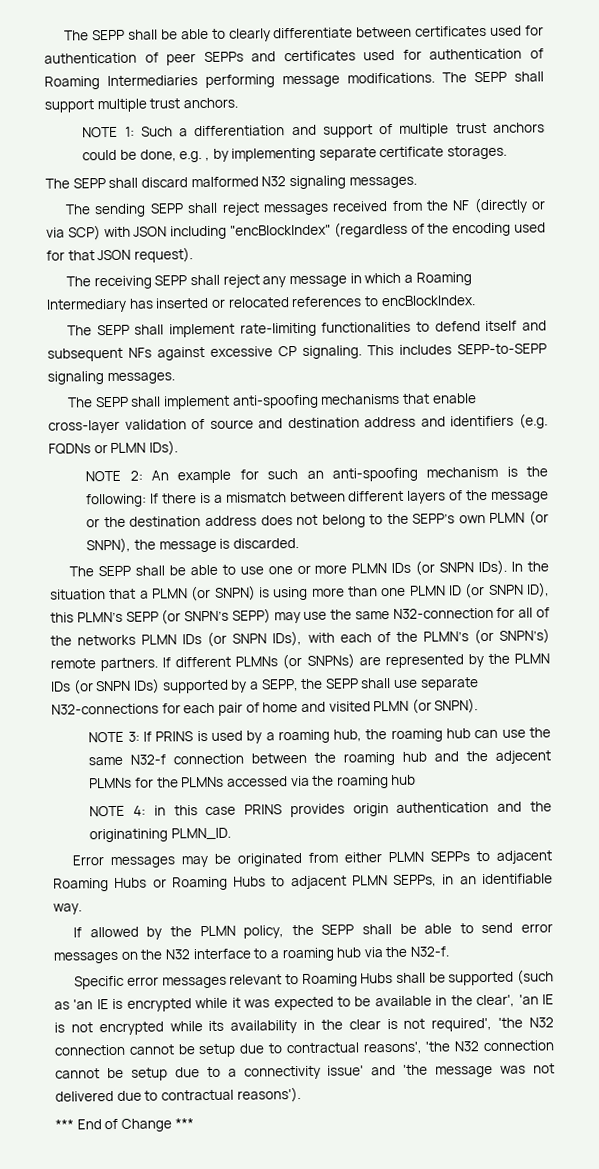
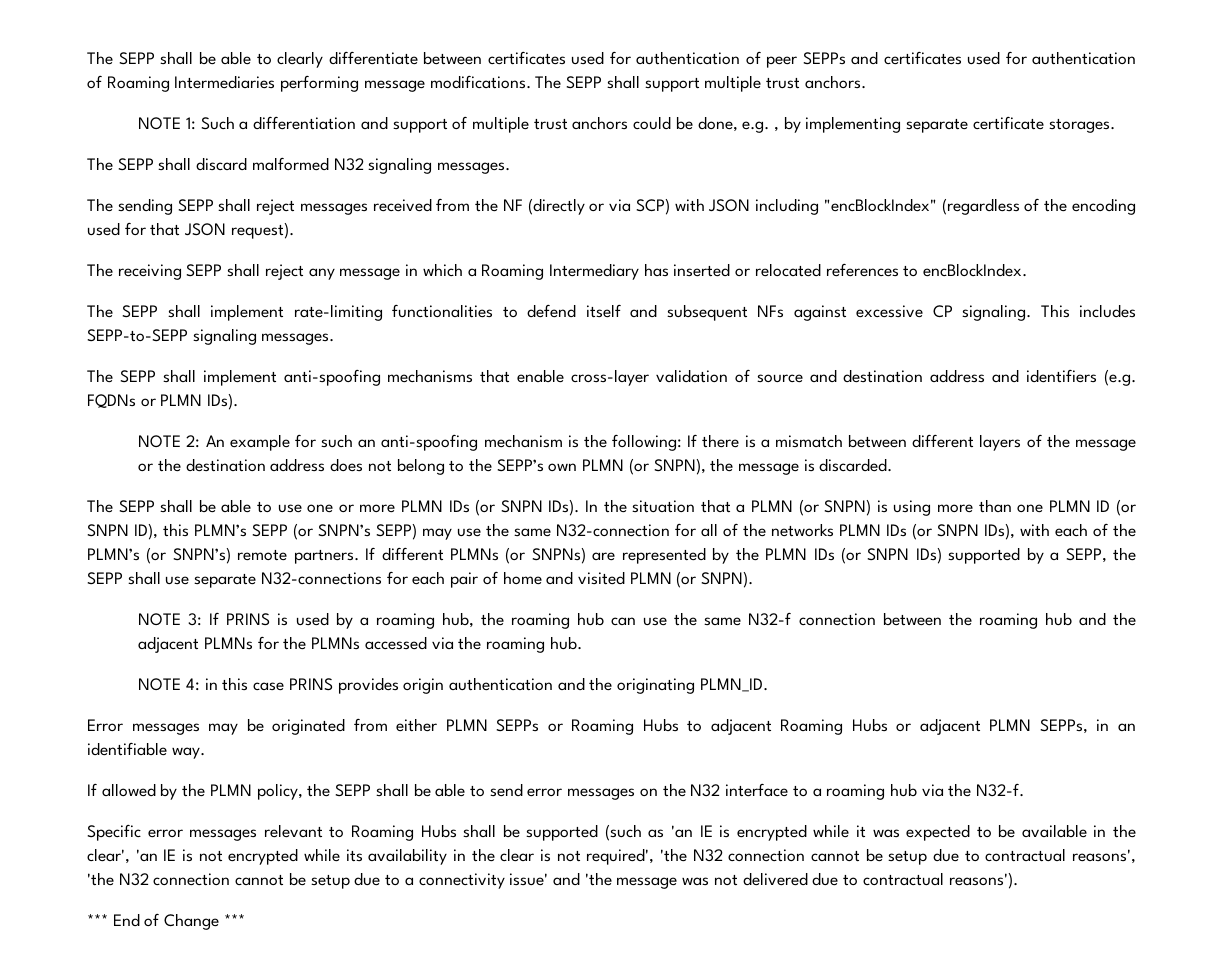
[494,750,551,764] adjecent -> [138,636,200,653] adjacent
[391,774,417,786] hub -> [549,636,582,650] hub.
[89,828,169,843] originatining -> [617,678,696,694] originating
(471, 856) none -> [547,718,679,735] or Roaming Hubs
[171,876,286,891] Roaming Hubs to -> (912, 727) none

